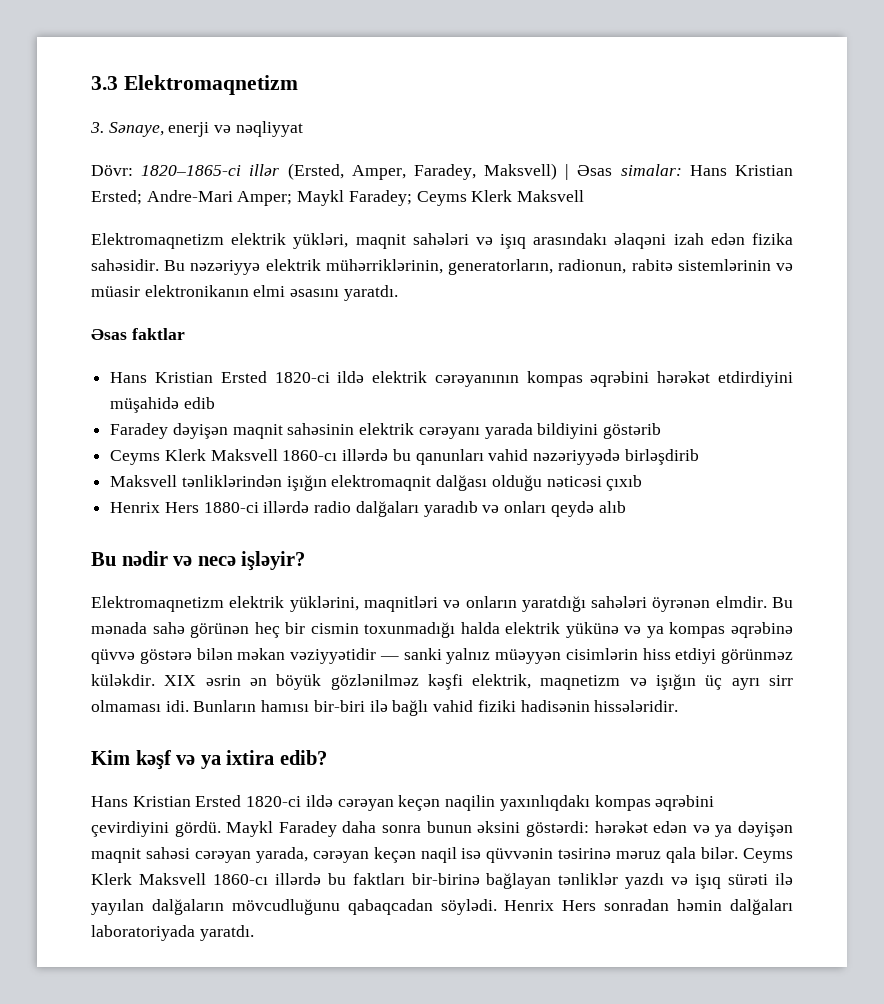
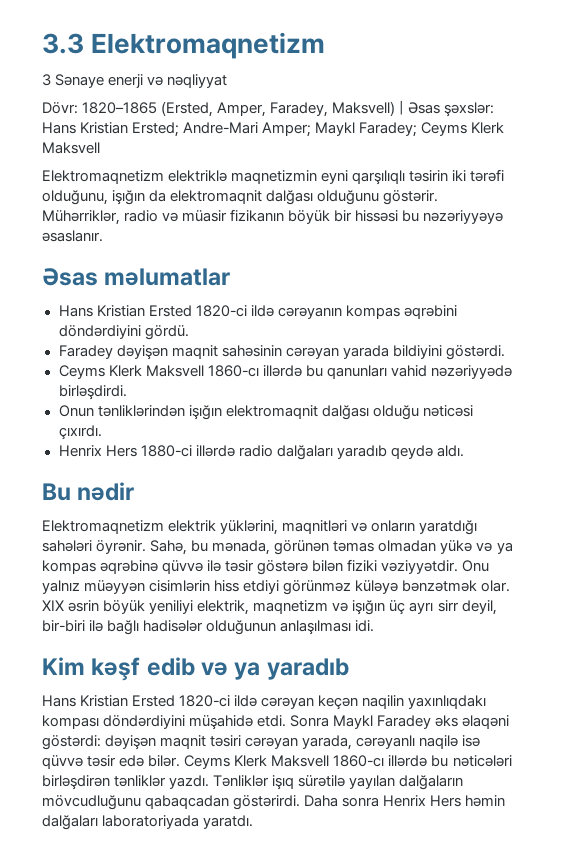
[90,122,164,137] 3. Sənaye, -> [42,74,105,88] 3 Sənaye
[141,164,280,176] 1820–1865-ci illər -> [82,102,158,114] 1820–1865
[620,164,682,176] simalar: -> [444,102,495,117] şəxslər:
[231,233,793,249] [91,259,793,275] [91,285,398,301] [91,328,185,340] [110,371,793,387] [110,397,215,413] elektrik yükləri, maqnit sahələri və işıq arasındakı əlaqəni izah edən fizika sahəsidir. Bu nəzəriyyə elektrik mühərriklərinin, generatorların, radionun, rabitə sistemlərinin və müasir elektronikanın elmi əsasını yaratdı. // Əsas faktlar // Hans Kristian Ersted 1820-ci ildə elektrik cərəyanının kompas əqrəbini hərəkət etdirdiyini müşahidə edib -> [168,169,505,185] [42,190,439,205] [42,209,504,225] [42,230,103,242] [42,268,231,286] [58,305,457,319] [58,325,189,340] elektriklə maqnetizmin eyni qarşılıqlı təsirin iki tərəfi olduğunu, işığın da elektromaqnit dalğası olduğunu göstərir. Mühərriklər, radio və müasir fizikanın böyük bir hissəsi bu nəzəriyyəyə əsaslanır. // Əsas məlumatlar // Hans Kristian Ersted 1820-ci ildə cərəyanın kompas əqrəbini döndərdiyini gördü.
[359,423,480,439] elektrik cərəyanı -> [285,347,339,359] cərəyan
[603,423,662,439] göstərib -> [445,345,505,360] göstərdi.
[624,449,699,465] [110,475,178,487] birləşdirib // Maksvell -> [58,385,127,400] [58,405,94,417] birləşdirdi. // Onun
[606,475,643,491] çıxıb -> [58,425,102,440] çıxırdı.
[482,501,626,517] və onları qeydə alıb -> [390,445,464,459] qeydə aldı.
[173,551,306,571] və necə işləyir? -> (135, 491) none
[652,596,793,612] [91,622,619,638] öyrənən elmdir. Bu mənada sahə görünən heç bir cismin toxunmadığı halda elektrik yükünə -> [96,540,473,555] öyrənir. Sahə, bu mənada, görünən təmas olmadan yükə
[139,648,442,664] göstərə bilən məkan vəziyyətidir — sanki -> [207,559,490,575] ilə təsir göstərə bilən fiziki vəziyyətdir. Onu
[91,674,463,690] küləkdir. XIX əsrin ən böyük gözlənilməz kəşfi -> [355,580,511,594] [42,600,194,614] küləyə bənzətmək olar. XIX əsrin böyük yeniliyi
[91,700,679,716] olmaması idi. Bunların hamısı bir-biri ilə bağlı vahid fiziki hadisənin hissələridir. -> [461,600,497,615] [42,620,375,635] deyil, bir-biri ilə bağlı hadisələr olduğunun anlaşılması idi.
[176,750,327,769] və ya ixtira edib? -> [146,657,349,680] edib və ya yaradıb
[594,795,715,811] [91,821,794,837] [91,847,190,863] kompas əqrəbini çevirdiyini gördü. Maykl Faradey daha sonra bunun əksini göstərdi: hərəkət edən və ya dəyişən maqnit sahəsi -> [42,715,510,730] [42,735,242,750] kompası döndərdiyini müşahidə etdi. Sonra Maykl Faradey əks əlaqəni göstərdi: dəyişən maqnit təsiri
[312,847,697,863] cərəyan keçən naqil isə qüvvənin təsirinə məruz qala -> [356,735,481,749] [42,755,145,769] cərəyanlı naqilə isə qüvvə təsir edə
[352,873,793,889] faktları bir-birinə bağlayan tənliklər yazdı və işıq sürəti ilə -> [452,755,512,767] [42,775,346,790] nəticələri birləşdirən tənliklər yazdı. Tənliklər işıq sürətilə
[440,899,670,915] söylədi. Henrix Hers sonradan -> [233,795,462,810] göstərirdi. Daha sonra Henrix Hers

